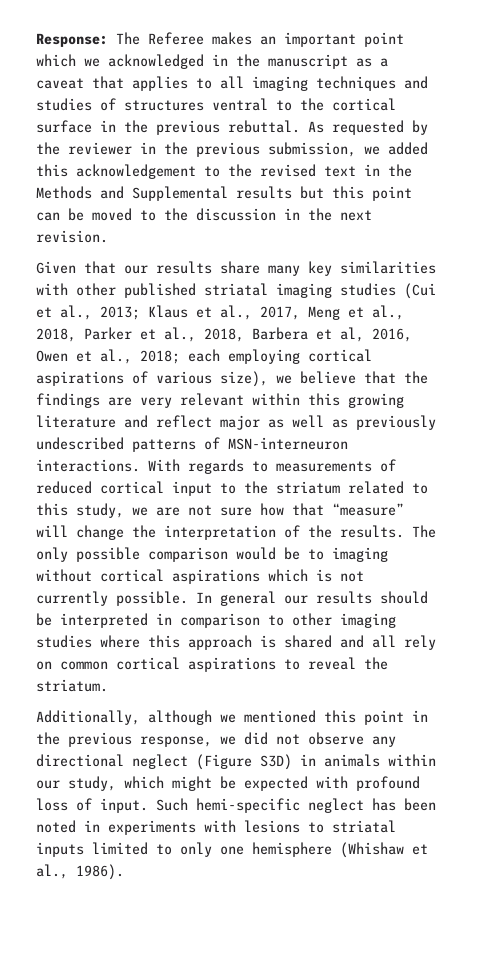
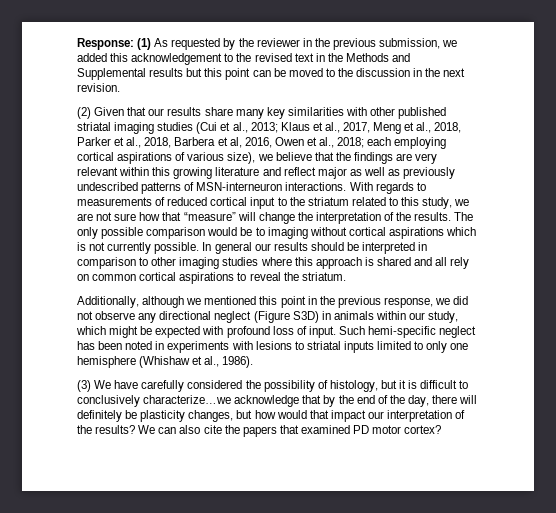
[116,32,404,47] [36,54,388,69] [36,76,428,91] [36,98,396,111] [36,120,300,135] The Referee makes an important point which we acknowledged in the manuscript as a caveat that applies to all imaging techniques and studies of structures ventral to the cortical surface in the previous rebuttal. -> [137,38,152,50] (1)
(108, 236) none -> [77,107,91,119] (2)
(124, 872) none -> [77,380,469,392] [77,395,478,407] [77,410,466,422] [77,425,442,437] // (3) We have carefully considered the possibility of histology, but it is difficult to conclusively characterize…we acknowledge that by the end of the day, there will definitely be plasticity changes, but how would that impact our interpretation of the results? We can also cite the papers that examined PD motor cortex?

